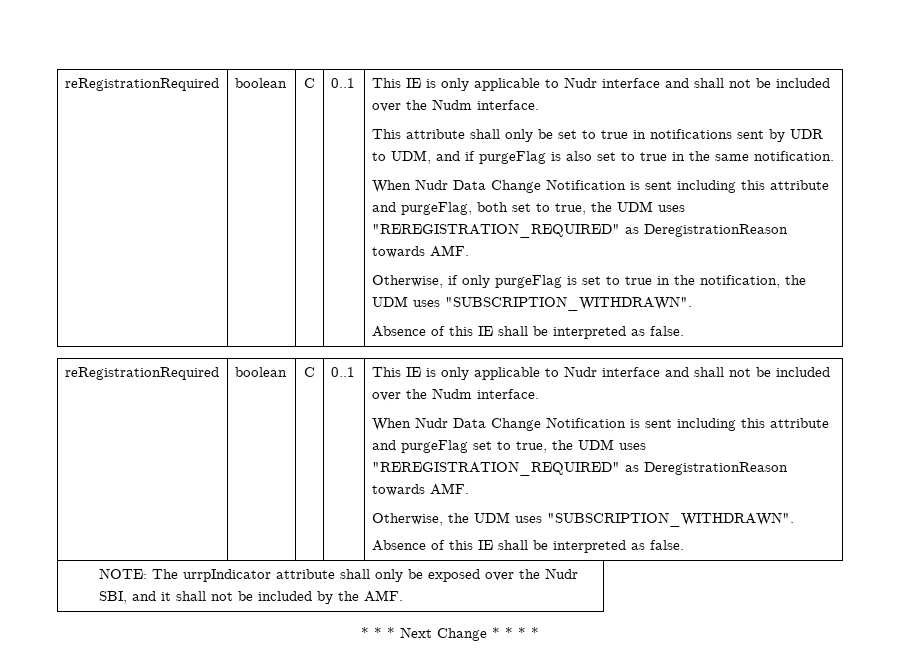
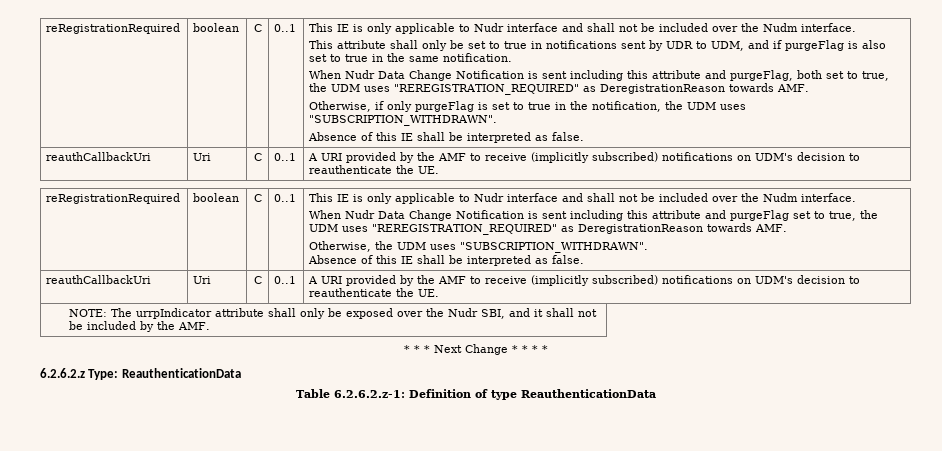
(684, 331) none -> [46,152,152,161] [193,153,212,161] [253,153,262,161] [274,153,297,161] [308,152,861,163] [309,165,440,174] // reauthCallbackUri | Uri | C | 0..1 | A URI provided by the AMF to receive (implicitly subscribed) notifications on UDM's decision to reauthenticate the UE.
(684, 545) none -> [46,275,152,284] [193,276,212,284] [253,276,262,284] [274,276,297,284] [308,275,861,286] [309,288,440,297] // reauthCallbackUri | Uri | C | 0..1 | A URI provided by the AMF to receive (implicitly subscribed) notifications on UDM's decision to reauthenticate the UE.
(539, 632) none -> [40,368,241,380] [295,389,656,400] // 6.2.6.2.z Type: ReauthenticationData // Table 6.2.6.2.z-1: Definition of type ReauthenticationData

